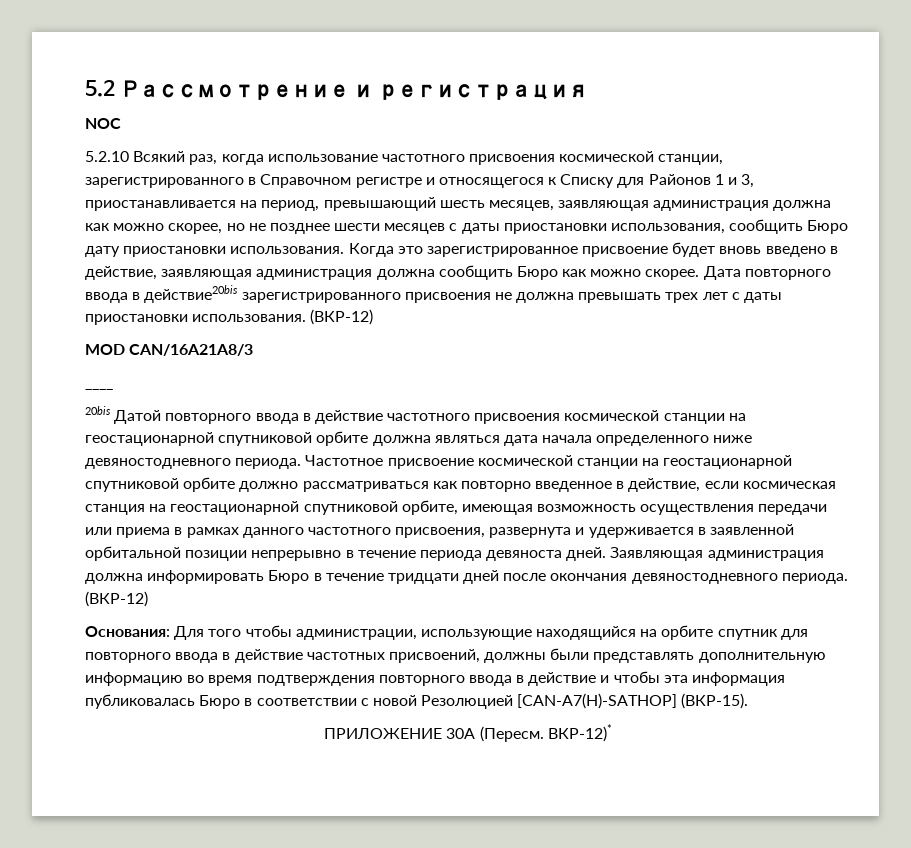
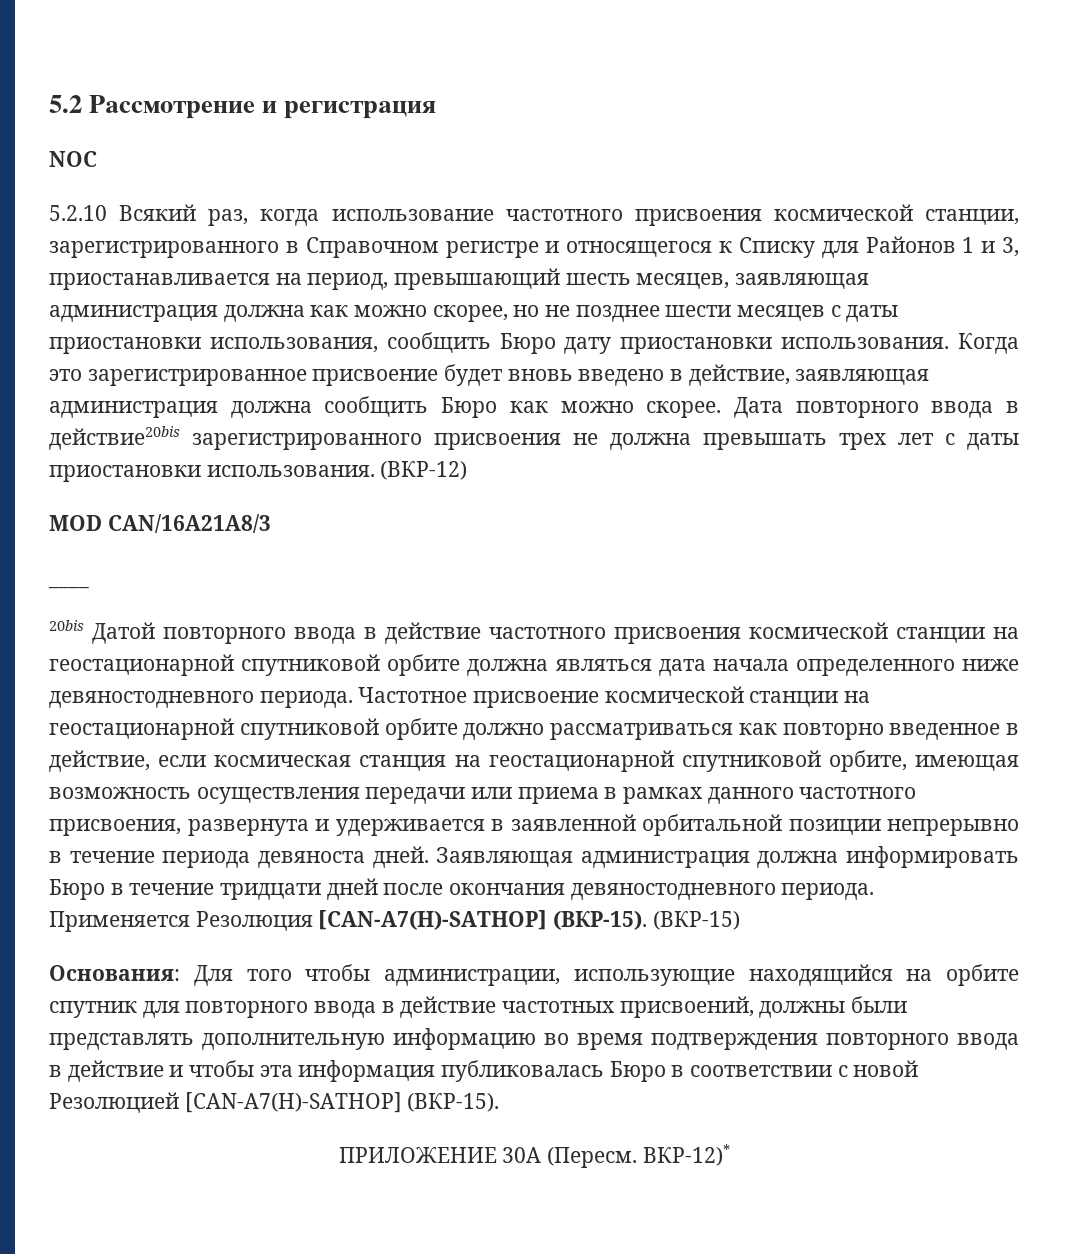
[85,591,148,607] (ВКР-12) -> [49,910,740,932] Применяется Резолюция [CAN-A7(H)-SATHOP] (ВКР-15). (ВКР-15)

